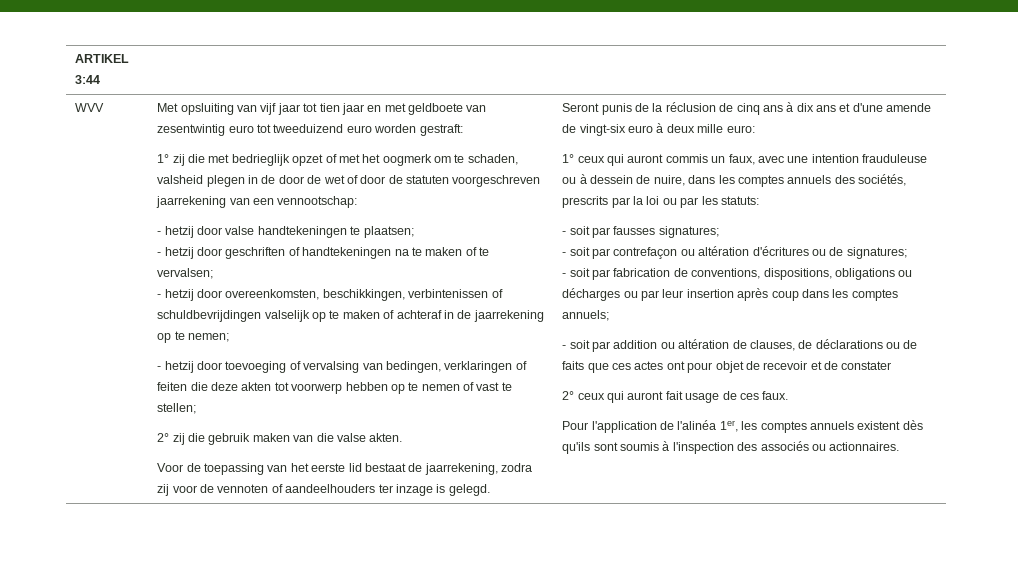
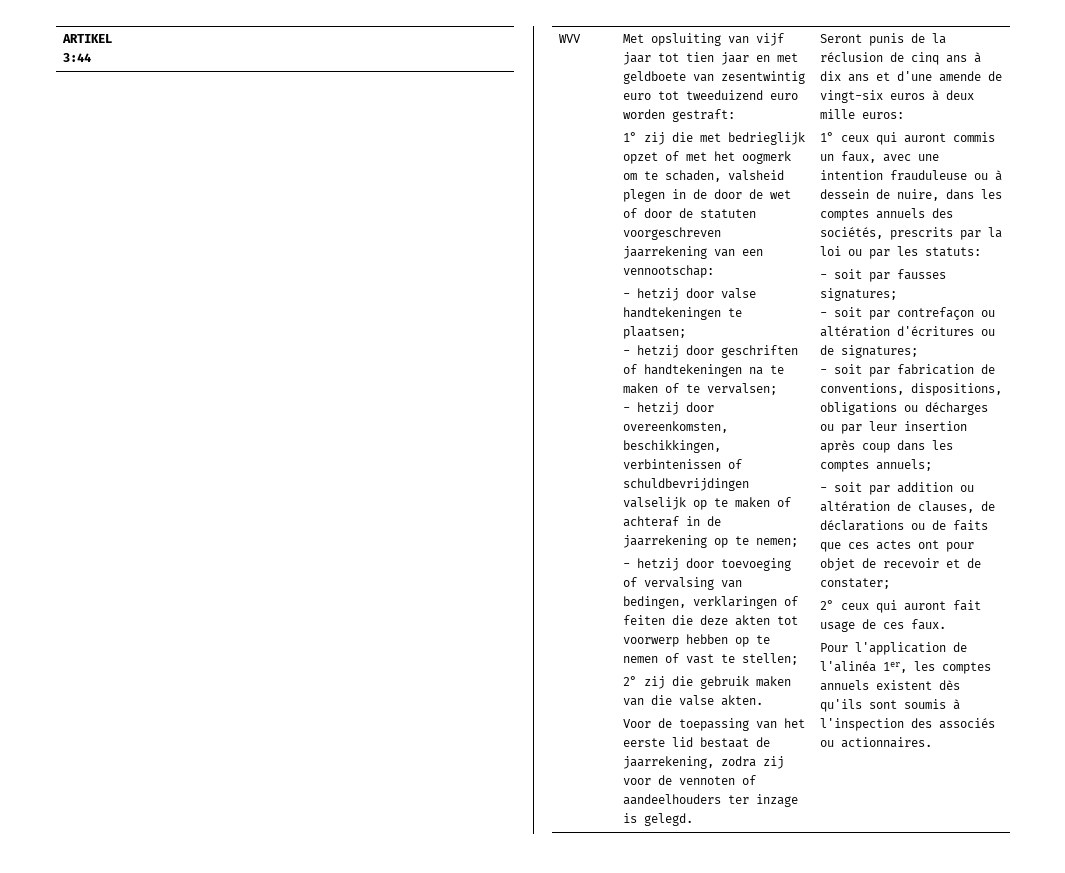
[628,125,654,133] euro -> [889,93,925,100] euros
[726,125,755,133] euro: -> [861,112,904,119] euros:
[841,361,892,370] constater -> [819,578,890,589] constater;

